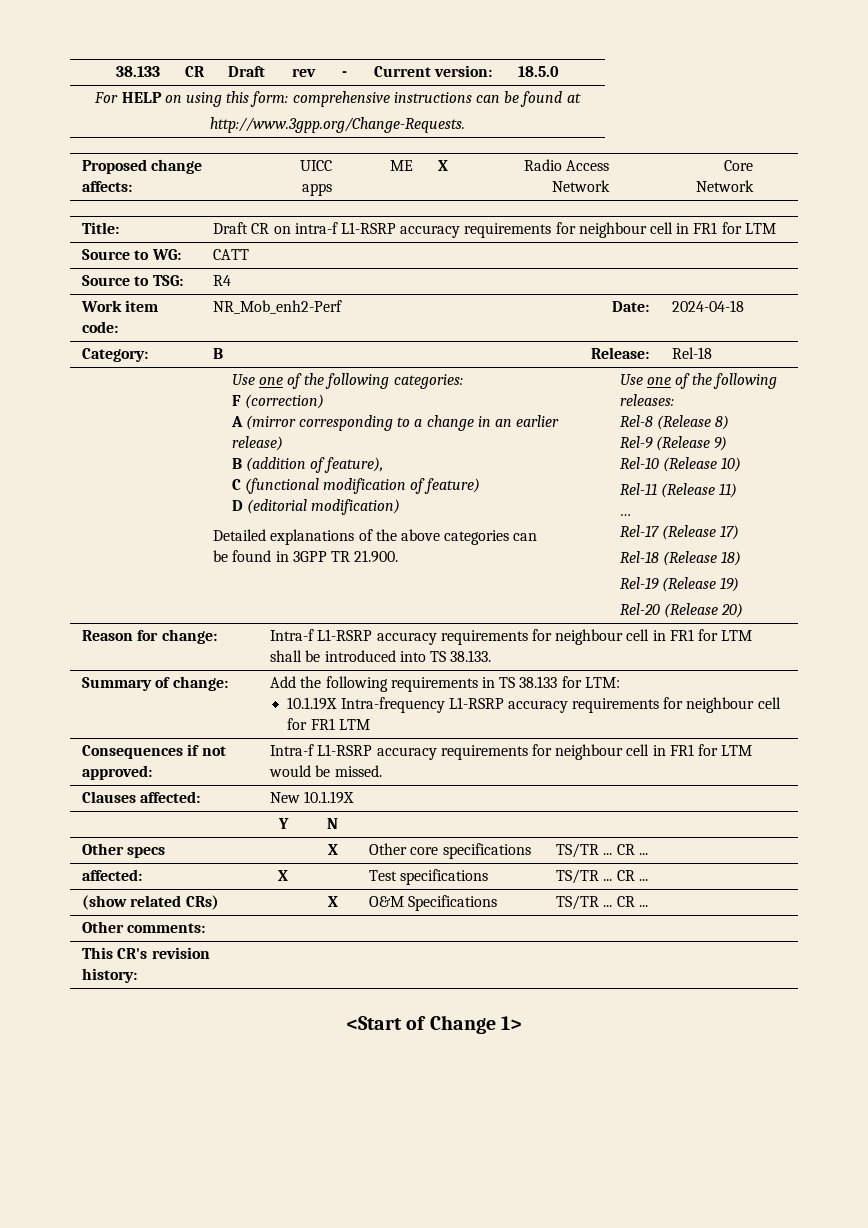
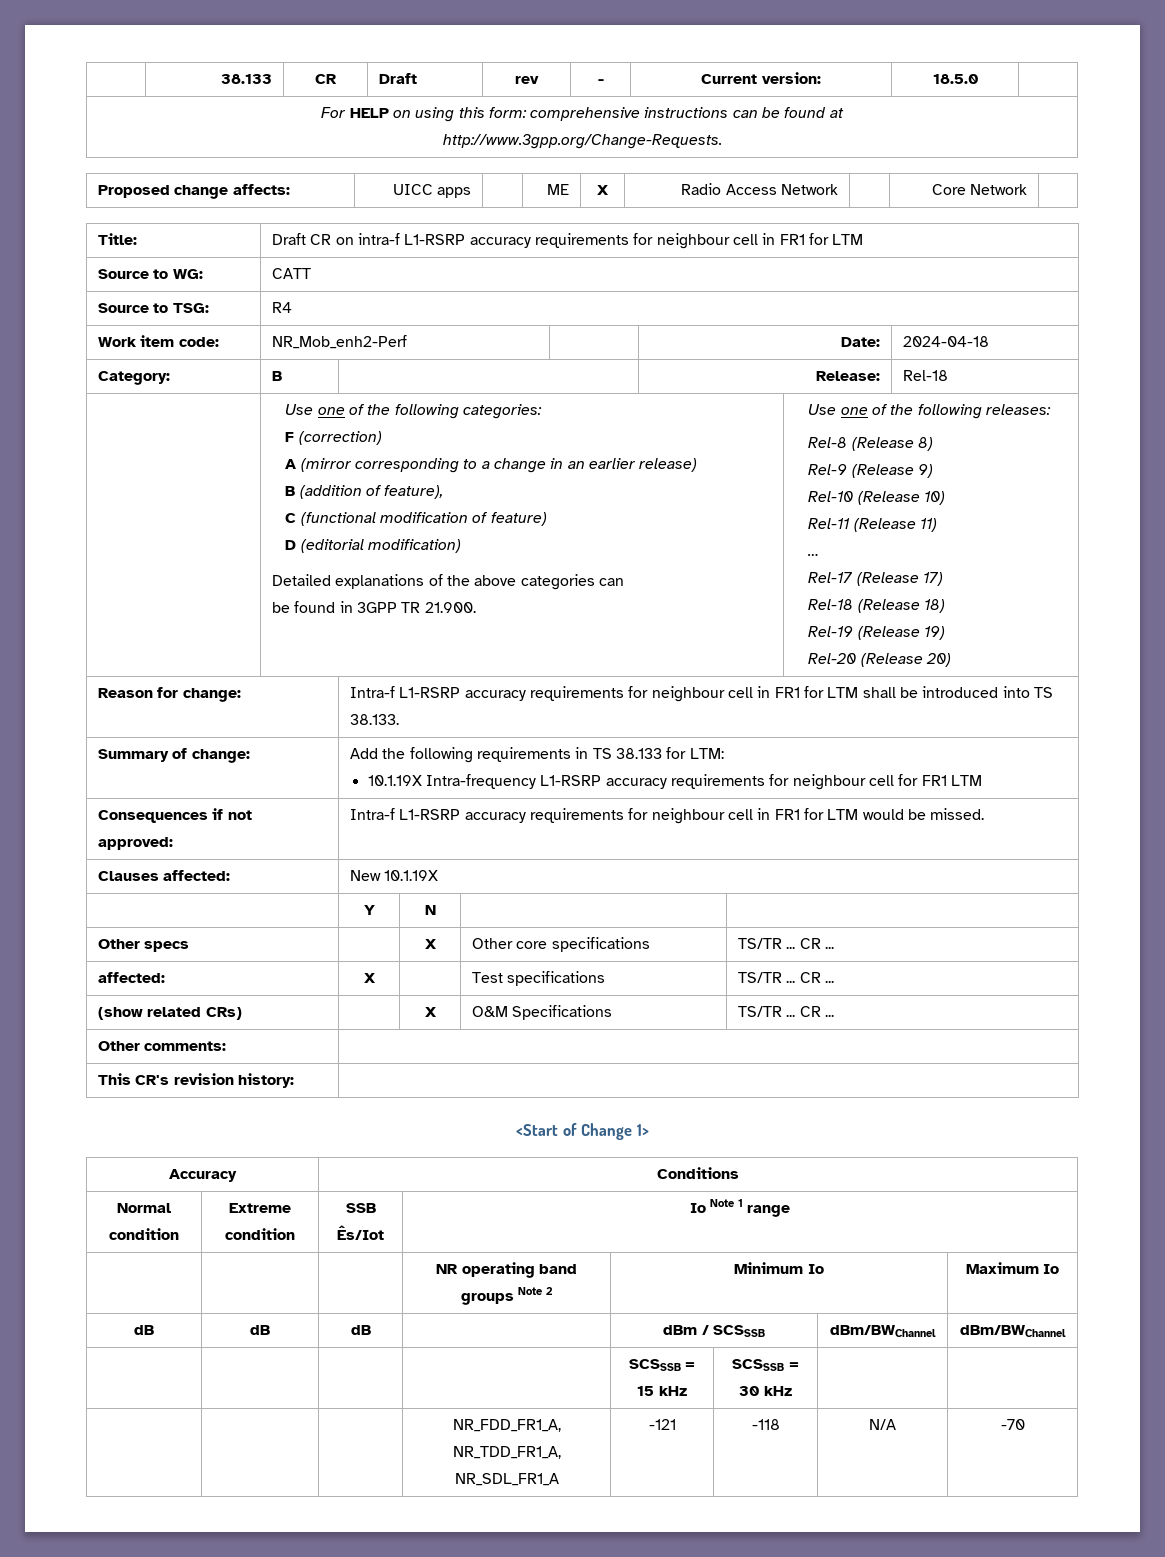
(522, 1023) none -> [169,1169,237,1182] [657,1167,739,1179] [117,1203,171,1213] [109,1228,179,1240] [229,1203,291,1213] [225,1228,295,1240] [345,1203,376,1213] [337,1225,384,1240] [689,1199,791,1217] [436,1262,577,1278] [460,1287,554,1305] [734,1262,824,1274] [965,1262,1060,1274] [134,1325,154,1335] [250,1325,270,1335] [350,1325,371,1335] [663,1325,765,1337] [830,1325,936,1337] [960,1325,1066,1337] [628,1359,696,1371] [637,1386,687,1396] [732,1359,799,1371] [739,1386,792,1396] [452,1419,561,1432] [452,1446,561,1459] [454,1473,559,1486] [648,1419,676,1430] [751,1419,780,1430] [869,1419,896,1430] [1000,1419,1025,1430] // Accuracy | Conditions // Normal condition | Extreme condition | SSB Ês/Iot | Io Note 1 range // | | | NR operating band groups Note 2 | Minimum Io | Maximum Io // dB | dB | dB | | dBm / SCSSSB | dBm/BWChannel | dBm/BWChannel // | | | | SCSSSB = 15 kHz | SCSSSB = 30 kHz | | // | | | NR_FDD_FR1_A, NR_TDD_FR1_A, NR_SDL_FR1_A | -121 | -118 | N/A | -70

